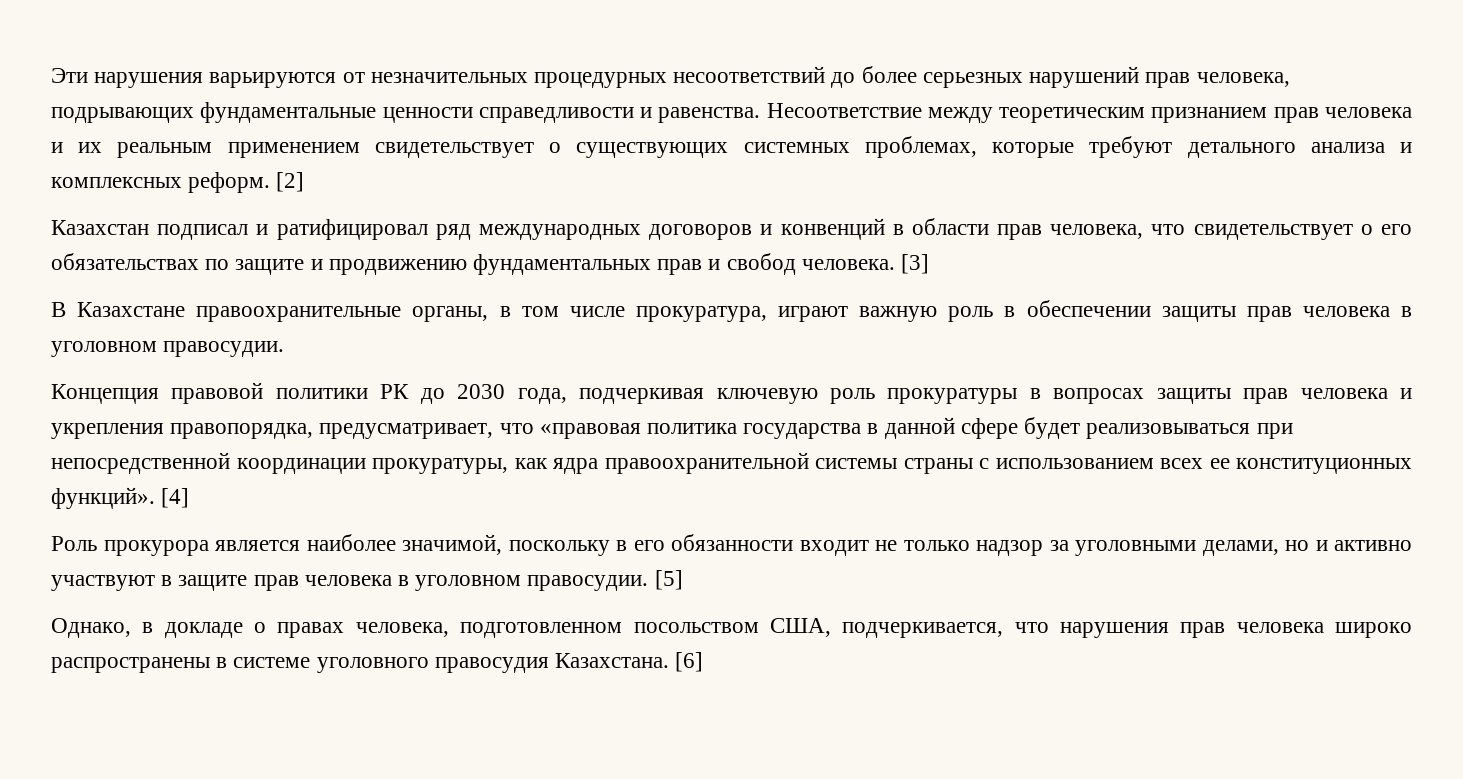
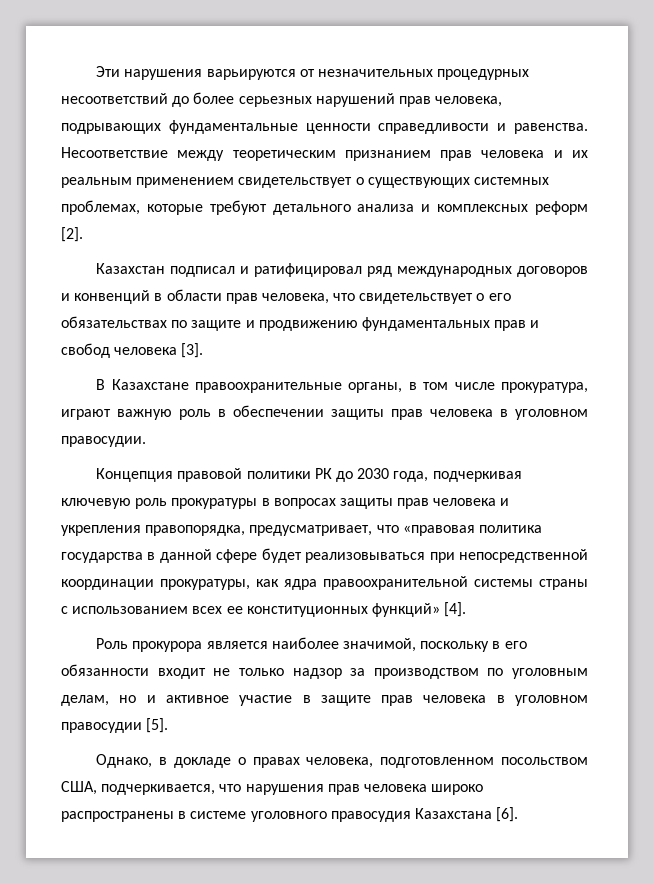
[188,172,305,193] реформ. [2] -> [534,201,588,215] [61,227,83,242] реформ [2].
[801,254,930,274] человека. [3] -> [114,343,204,358] человека [3].
[51,487,190,509] функций». [4] -> [371,602,467,617] функций» [4].
[1075,540,1412,556] [51,575,155,591] уголовными делами, но и активно участвуют -> [373,668,588,679] [61,695,293,706] производством по уголовным делам, но и активное участие
[527,570,683,591] правосудии. [5] -> [61,718,169,733] правосудии [5].
[555,652,704,672] Казахстана. [6] -> [414,807,519,822] Казахстана [6].

